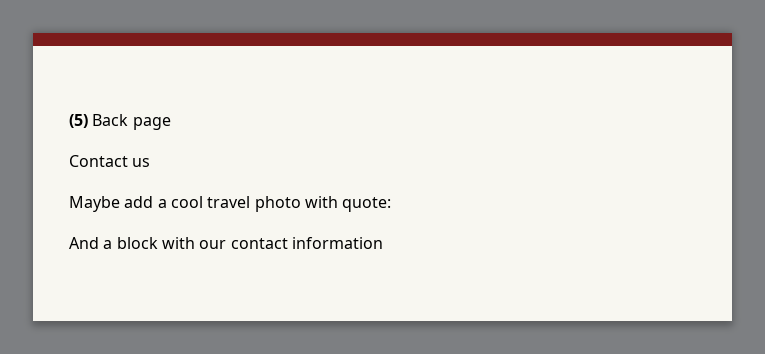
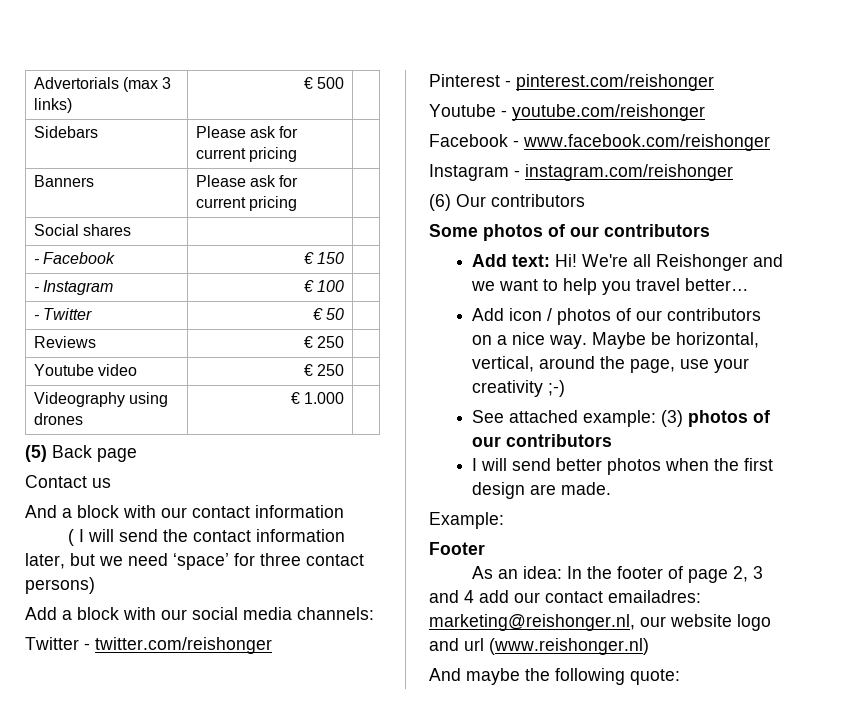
(69, 121) none -> [33,77,172,92] [33,98,72,113] [303,77,345,89] [33,126,98,138] [195,126,299,138] [195,147,298,162] [33,175,94,187] [195,175,299,187] [195,196,298,211] [33,224,132,236] [33,252,116,264] [303,252,345,264] [33,280,114,295] [303,280,345,292] [33,308,93,320] [312,308,345,320] [33,336,96,348] [303,336,345,348] [33,364,138,376] [303,364,345,376] [33,392,169,407] [33,413,83,425] [290,392,345,404] Advertorials (max 3 links) | € 500 | // Sidebars | Please ask for current pricing | // Banners | Please ask for current pricing | // Social shares | | // - Facebook | € 150 | // - Instagram | € 100 | // - Twitter | € 50 | // Reviews | € 250 | // Youtube video | € 250 | // Videography using drones | € 1.000 | //
[69,196,392,212] // Maybe add a cool travel photo with quote: -> (111, 483) none
(383, 243) none -> [68,529,346,546] [25,553,364,570] [25,577,95,594] [25,607,374,620] [25,637,272,654] [429,74,714,91] [429,104,705,121] [429,134,770,151] [429,164,733,181] [429,194,585,211] [429,224,710,241] [472,254,784,271] [471,278,750,295] [472,308,762,325] [472,332,760,349] [472,356,750,373] [472,380,566,397] [472,410,771,427] [472,434,613,447] [472,458,774,475] [472,482,612,499] [429,512,504,529] [429,542,485,555] [472,566,764,583] [429,590,701,603] [429,614,771,631] [429,638,649,655] [429,668,680,685] // ( I will send the contact information later, but we need ‘space’ for three contact persons) // Add a block with our social media channels: // Twitter - twitter.com/reishonger // Pinterest - pinterest.com/reishonger // Youtube - youtube.com/reishonger // Facebook - www.facebook.com/reishonger // Instagram - instagram.com/reishonger // (6) Our contributors // Some photos of our contributors // Add text: Hi! We're all Reishonger and we want to help you travel better… // Add icon / photos of our contributors on a nice way. Maybe be horizontal, vertical, around the page, use your creativity ;-) // See attached example: (3) photos of our contributors // I will send better photos when the first design are made. // Example: // Footer // As an idea: In the footer of page 2, 3 and 4 add our contact emailadres: marketing@reishonger.nl, our website logo and url (www.reishonger.nl) // And maybe the following quote:

